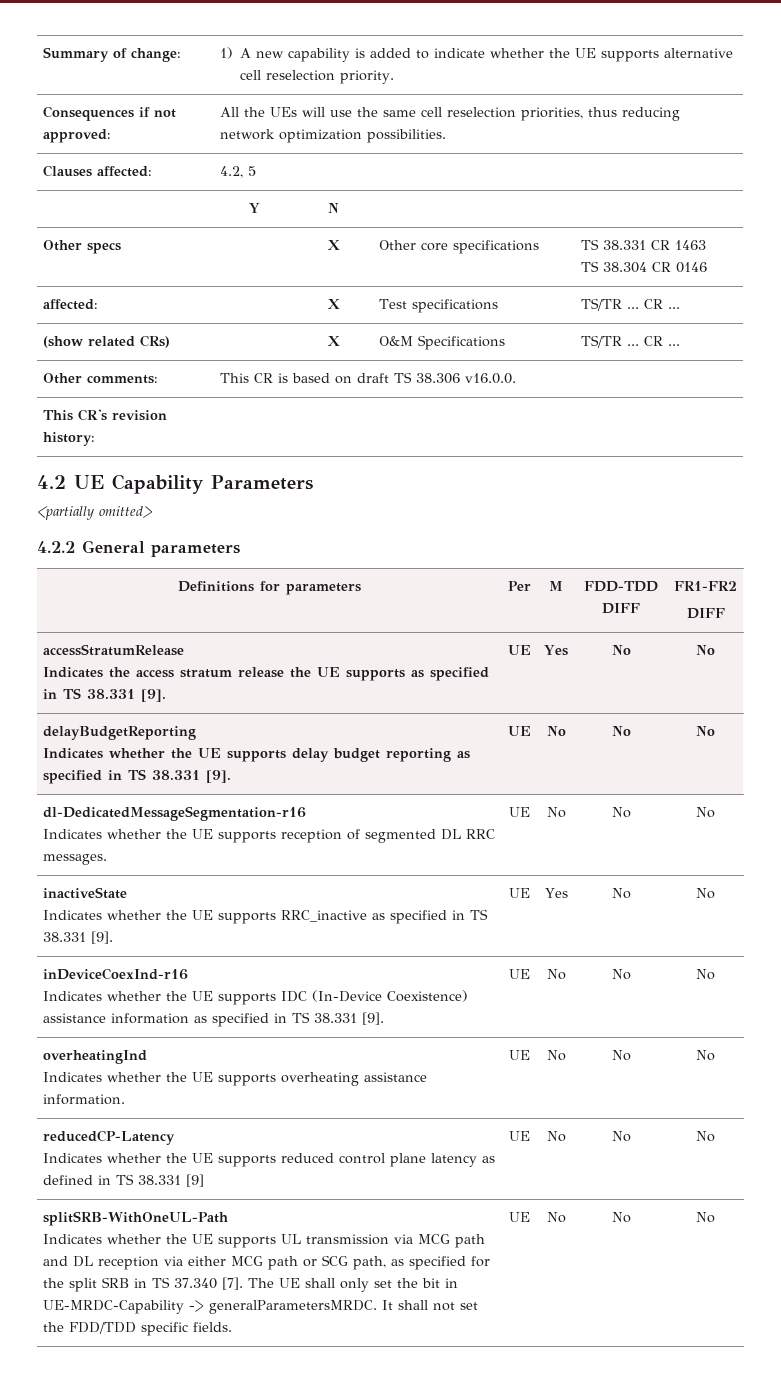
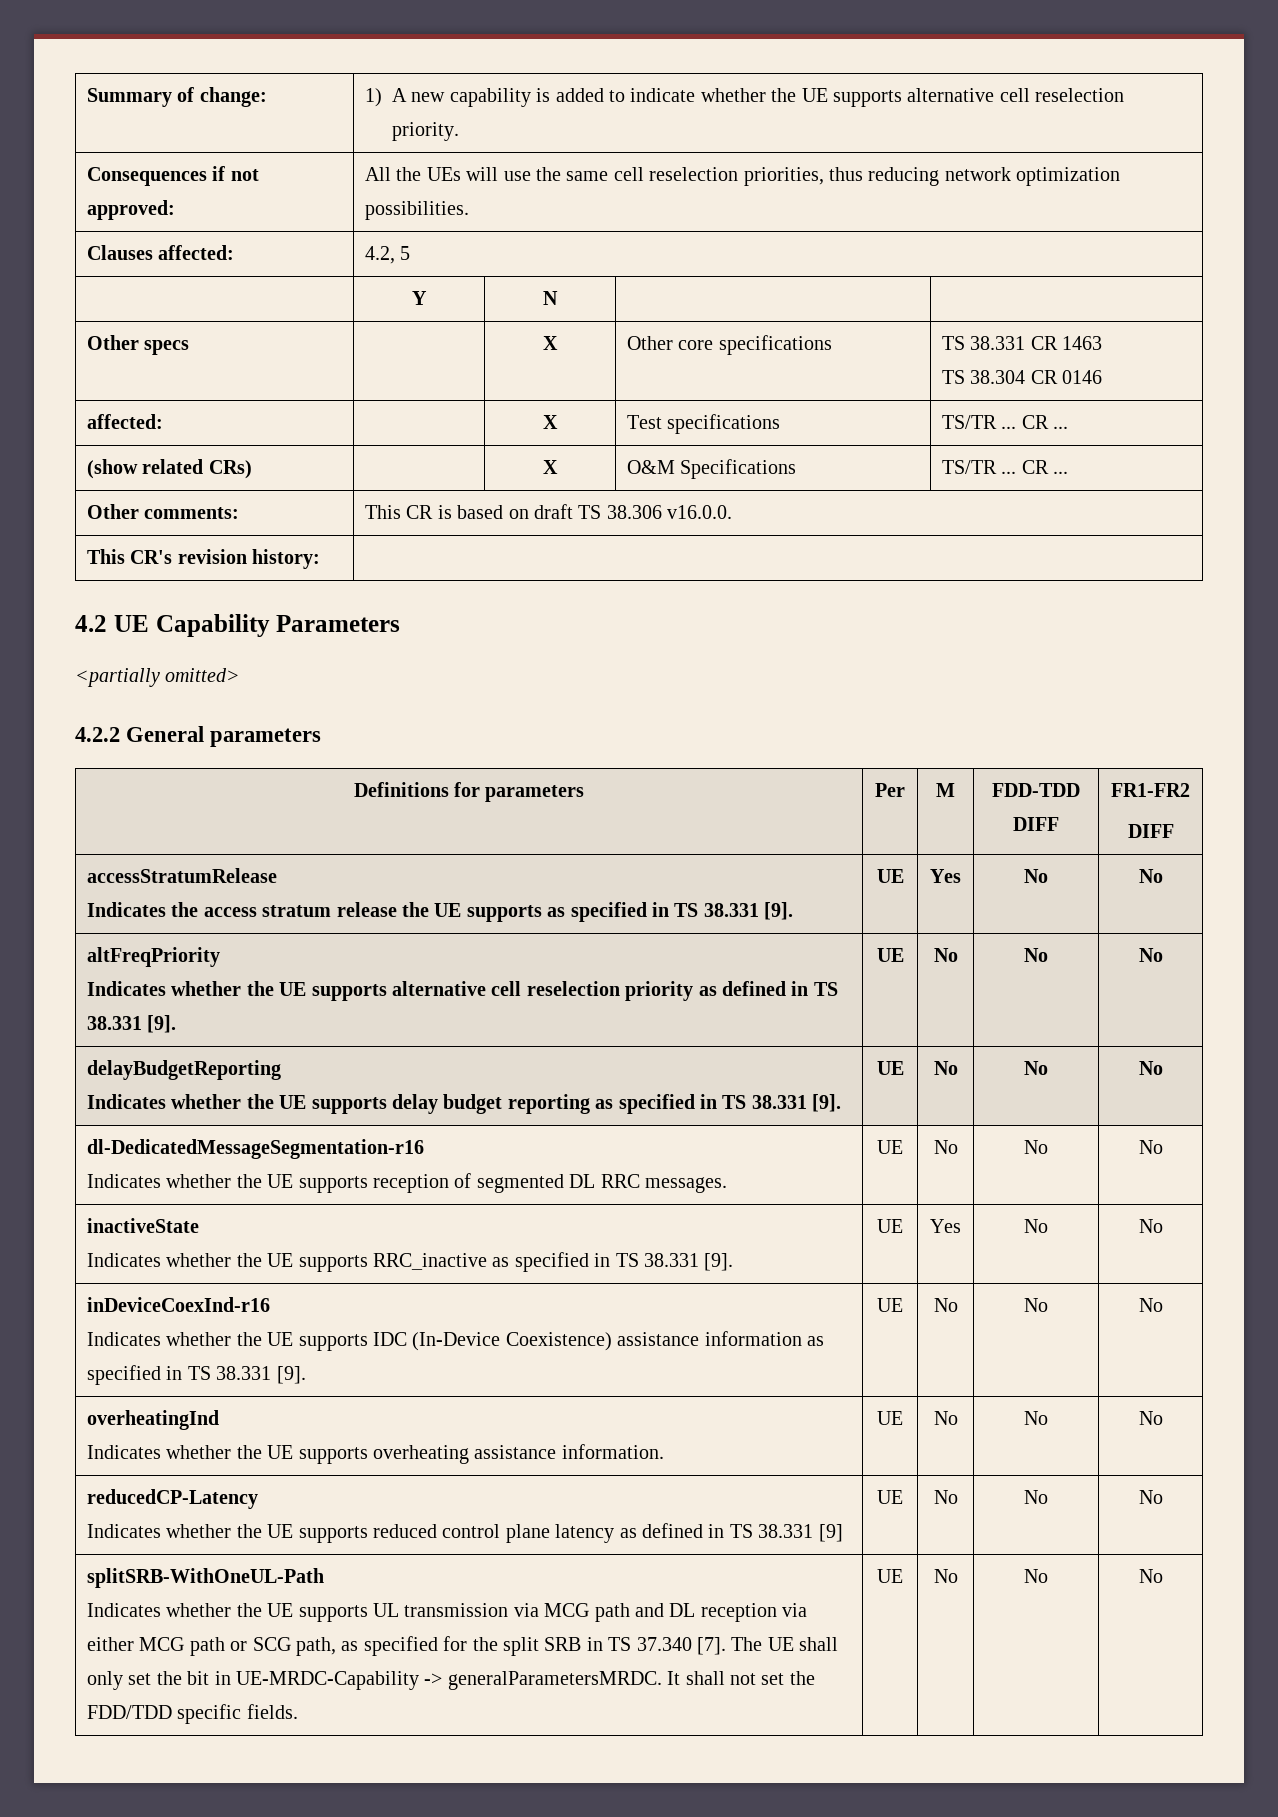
(715, 650) none -> [86,947,220,967] [86,981,838,1001] [86,1015,177,1033] [876,948,904,962] [933,948,958,962] [1024,948,1048,962] [1138,948,1163,962] // altFreqPriority // Indicates whether the UE supports alternative cell reselection priority as defined in TS 38.331 [9]. | UE | No | No | No

